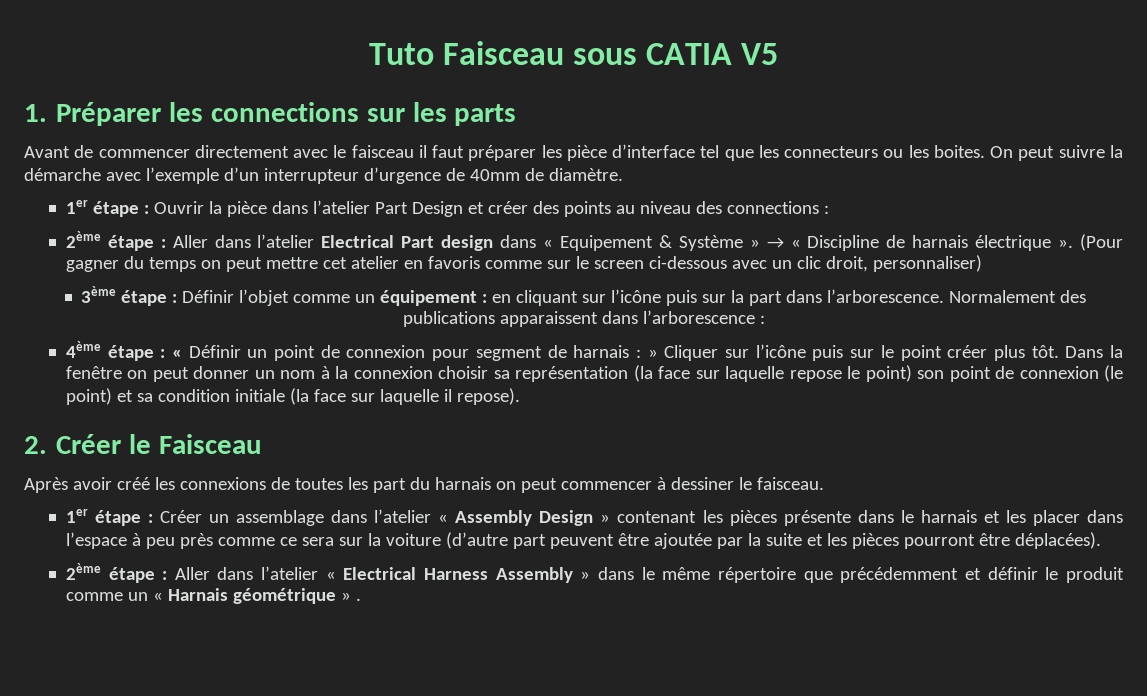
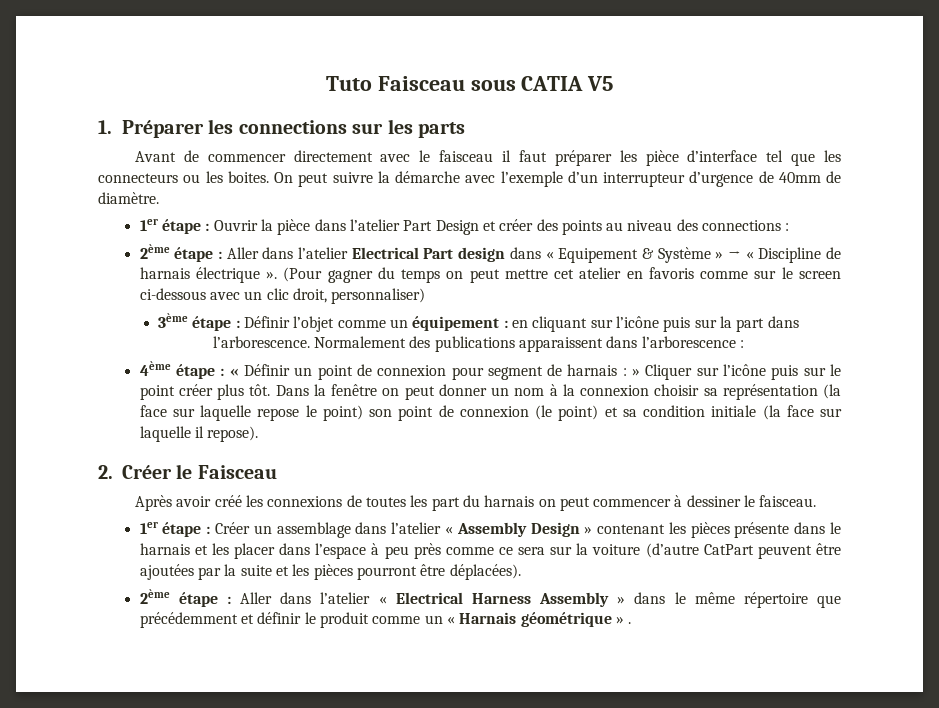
[512,534,546,549] part -> [703,544,754,555] CatPart
[653,533,712,549] ajoutée -> [139,564,194,580] ajoutées

